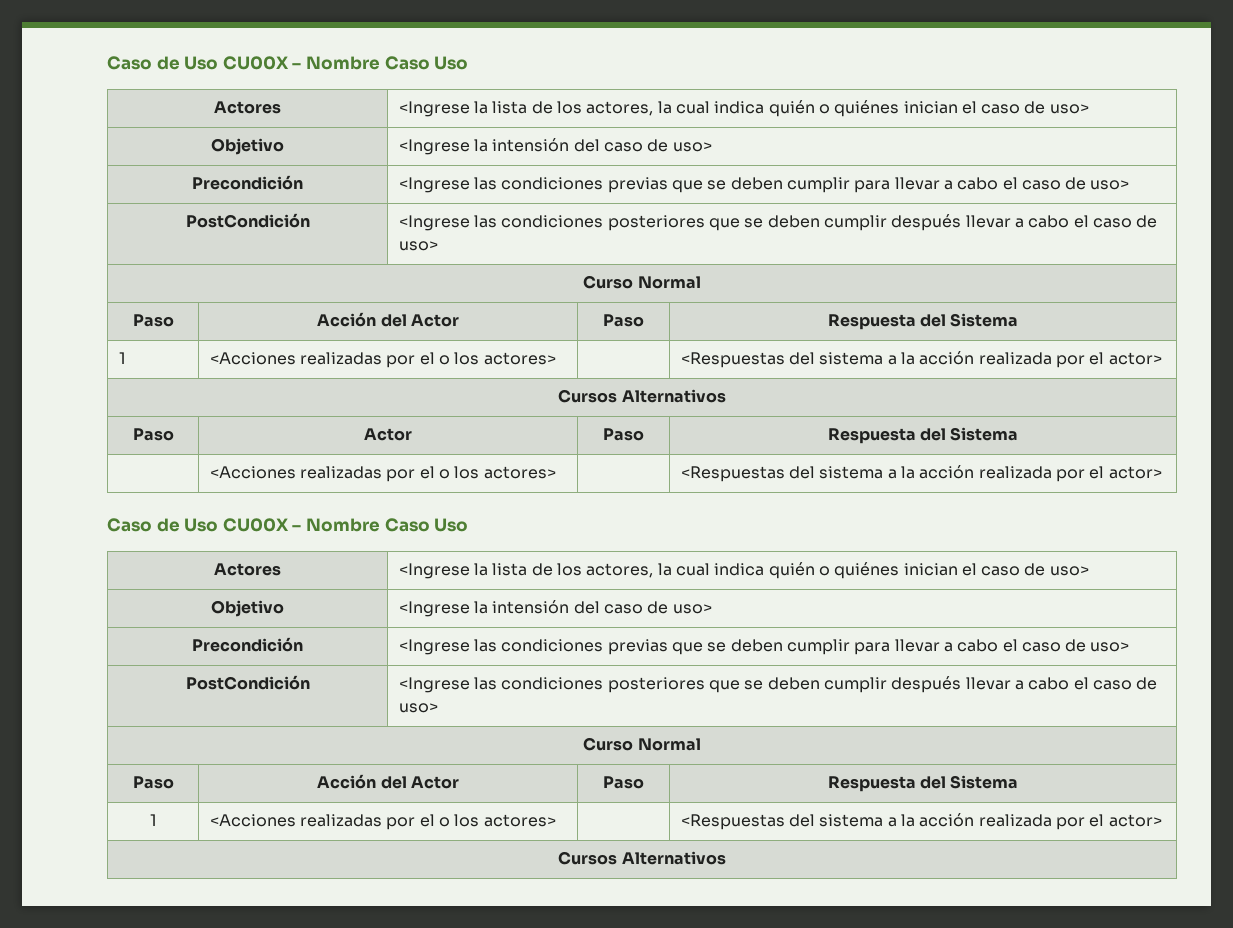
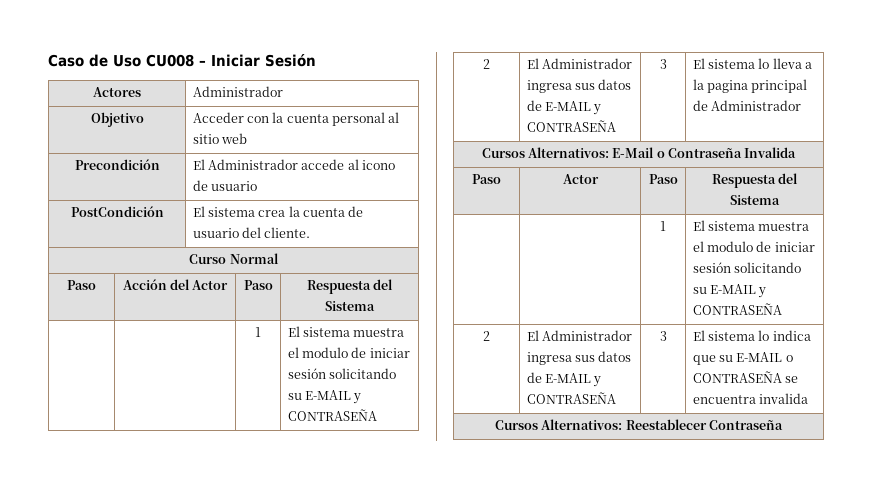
[107,56,469,70] [214,101,281,114] [398,100,1089,117] [211,138,284,155] [398,138,712,155] [192,175,303,190] [398,177,1130,193] [185,213,310,228] [398,214,1158,231] [398,241,438,251] Caso de Uso CU00X – Nombre Caso Uso // Actores | <Ingrese la lista de los actores, la cual indica quién o quiénes inician el caso de uso> // Objetivo | <Ingrese la intensión del caso de uso> // Precondición | <Ingrese las condiciones previas que se deben cumplir para llevar a cabo el caso de uso> // PostCondición | <Ingrese las condiciones posteriores que se deben cumplir después llevar a cabo el caso de uso> -> [48,54,316,67] [93,87,141,97] [192,86,283,97] [90,112,144,127] [192,112,400,126] [192,133,247,144] [74,159,160,170] [192,159,396,170] [192,180,257,191] [70,206,164,217] [192,206,364,217] [192,227,311,238] Caso de Uso CU008 – Iniciar Sesión // Actores | Administrador // Objetivo | Acceder con la cuenta personal al sitio web // Precondición | El Administrador accede al icono de usuario // PostCondición | El sistema crea la cuenta de usuario del cliente.
[118,352,126,364] [209,352,556,368] [680,351,1162,368] [558,389,726,403] 1 | <Acciones realizadas por el o los actores> | | <Respuestas del sistema a la acción realizada por el actor> // Cursos Alternativos -> [255,327,261,337] [287,326,405,337] [287,347,410,358] [287,368,396,379] [287,390,362,404] [287,409,377,421] [483,59,490,69] [526,58,632,69] [526,79,632,93] [526,100,602,115] [526,120,616,132] [659,59,667,69] [692,58,813,69] [692,79,808,93] [692,100,801,111] [481,147,797,158] | | 1 | El sistema muestra el modulo de iniciar sesión solicitando su E-MAIL y CONTRASEÑA // 2 | El Administrador ingresa sus datos de E-MAIL y CONTRASEÑA | 3 | El sistema lo lleva a la pagina principal de Administrador // Cursos Alternativos: E-Mail o Contraseña Invalida
[209,466,556,482] [680,465,1162,482] [107,518,469,532] [214,563,281,576] [398,562,1089,579] [211,600,284,617] [398,600,712,617] [192,637,303,652] [398,639,1130,655] [185,675,310,690] [398,676,1158,693] [398,703,438,713] [583,737,701,751] [132,776,174,789] [317,774,459,789] [603,776,644,789] [827,775,1019,792] [149,814,157,826] [209,814,556,830] [680,813,1162,830] [558,851,726,865] <Acciones realizadas por el o los actores> | | <Respuestas del sistema a la acción realizada por el actor> // Caso de Uso CU00X – Nombre Caso Uso // Actores | <Ingrese la lista de los actores, la cual indica quién o quiénes inician el caso de uso> // Objetivo | <Ingrese la intensión del caso de uso> // Precondición | <Ingrese las condiciones previas que se deben cumplir para llevar a cabo el caso de uso> // PostCondición | <Ingrese las condiciones posteriores que se deben cumplir después llevar a cabo el caso de uso> // Curso Normal // Paso | Acción del Actor | Paso | Respuesta del Sistema // 1 | <Acciones realizadas por el o los actores> | | <Respuestas del sistema a la acción realizada por el actor> // Cursos Alternativos -> [660,221,666,231] [692,220,810,231] [692,241,815,252] [692,262,801,273] [692,284,767,298] [692,303,782,315] [483,331,490,341] [526,330,632,341] [526,351,632,365] [526,372,602,387] [526,392,616,404] [659,331,667,341] [692,330,811,341] [692,352,793,365] [692,371,798,383] [692,393,808,404] [494,419,784,430] | 1 | El sistema muestra el modulo de iniciar sesión solicitando su E-MAIL y CONTRASEÑA // 2 | El Administrador ingresa sus datos de E-MAIL y CONTRASEÑA | 3 | El sistema lo indica que su E-MAIL o CONTRASEÑA se encuentra invalida // Cursos Alternativos: Reestablecer Contraseña

